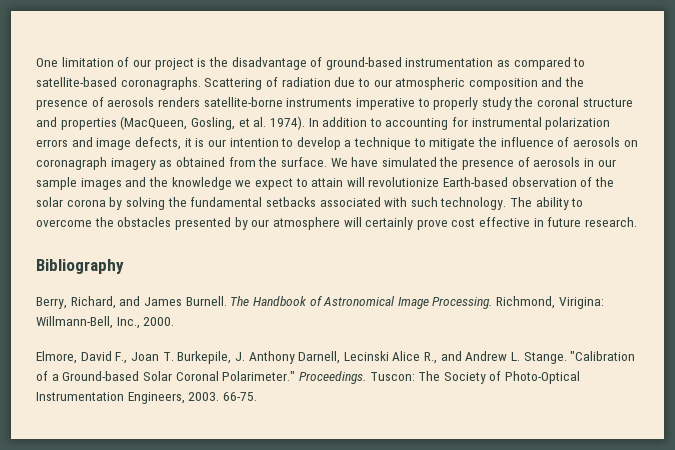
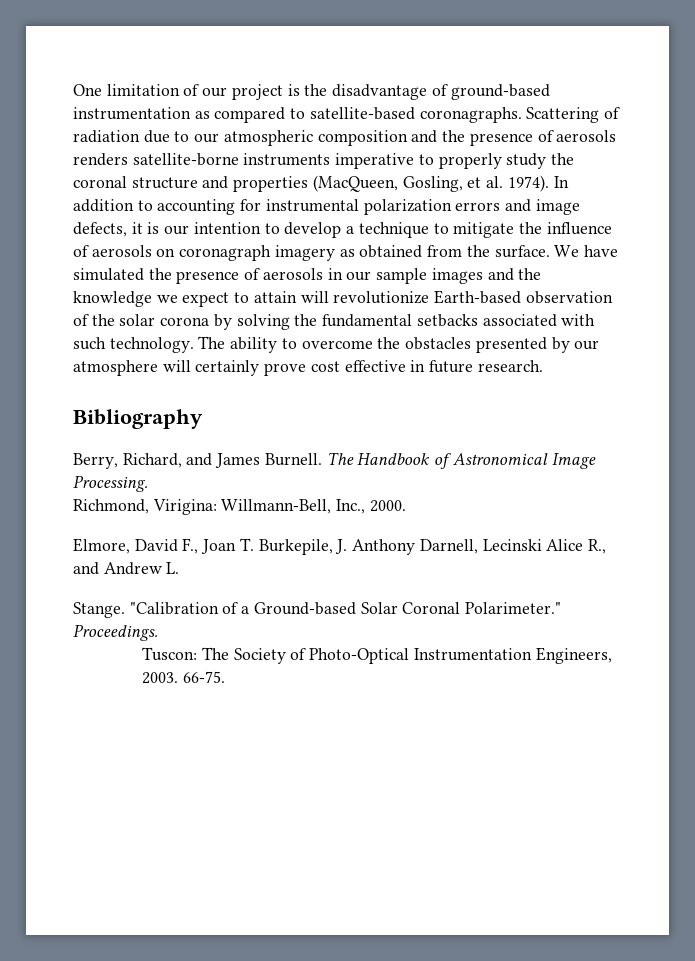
(493, 303) none -> (148, 483) //
(521, 356) none -> (180, 568) //
(366, 377) none -> (158, 632) //

